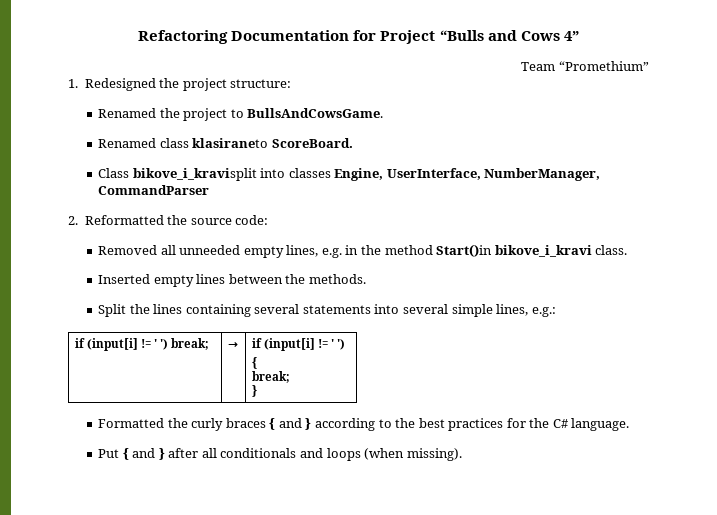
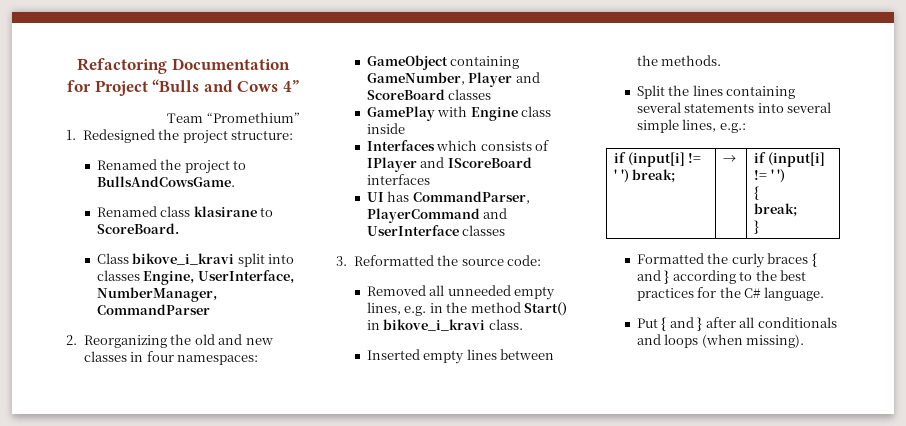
[192,138,269,148] klasiraneto -> [193,206,274,217] klasirane to
[132,168,257,181] bikove_i_kravisplit -> [132,253,265,267] bikove_i_kravi split
(78, 220) none -> [83,334,273,348] [83,351,259,365] [366,55,520,70] [366,72,540,87] [366,89,492,100] [366,106,552,121] [366,123,405,134] [366,140,550,151] [366,157,532,172] [366,174,430,185] [366,191,530,204] [366,208,508,223] [366,225,506,236] [336,256,347,266] Reorganizing the old and new classes in four namespaces: // GameObject containing GameNumber, Player and ScoreBoard classes // GamePlay with Engine class inside // Interfaces which consists of IPlayer and IScoreBoard interfaces // UI has CommandParser, PlayerCommand and UserInterface classes // 3.
[436,244,493,257] Start()in -> [524,302,568,316] [366,320,380,330] Start() in

